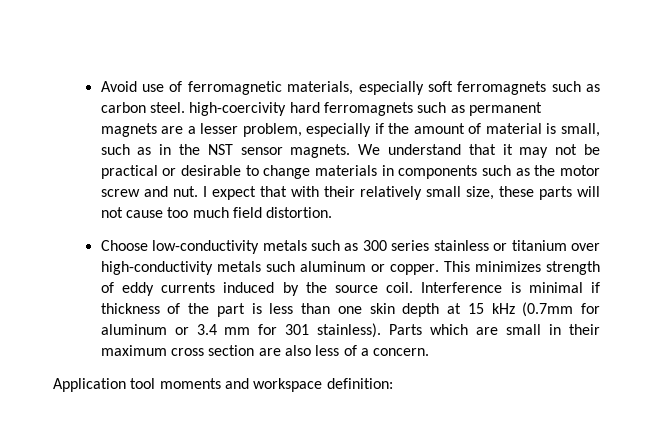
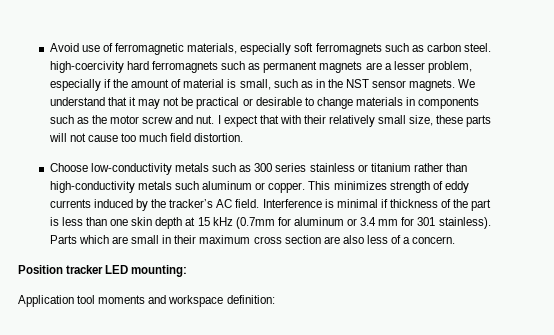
[571,243,601,251] over -> [413,163,467,172] rather than
[334,282,414,293] source coil. -> [169,199,260,208] tracker’s AC field.
(430, 352) none -> [18,265,188,277] // Position tracker LED mounting:

